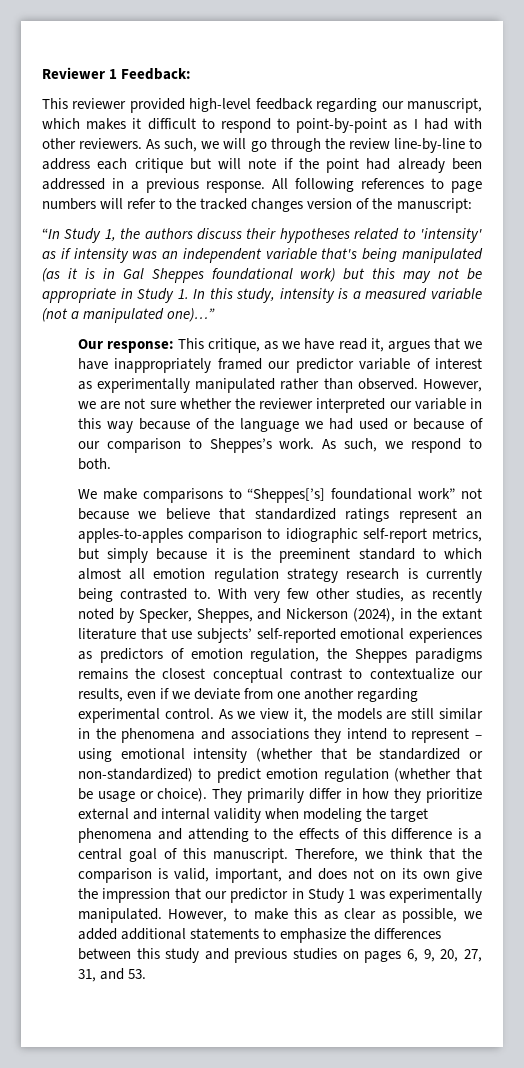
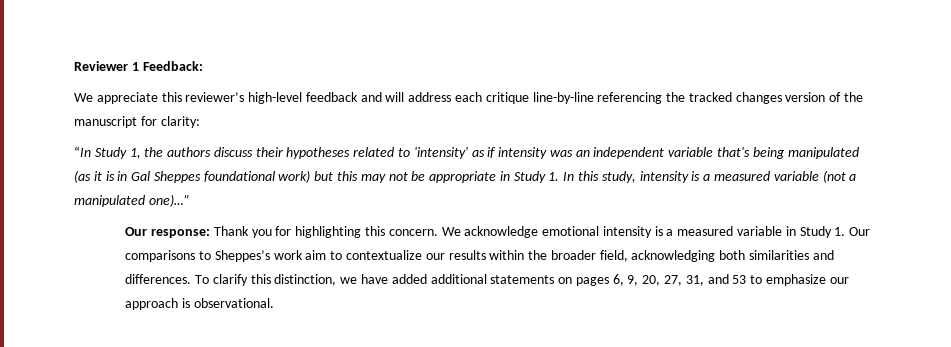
[42,98,483,113] [42,118,483,133] [42,138,482,153] [42,158,482,173] [42,178,482,193] [42,198,173,210] This reviewer provided high-level feedback regarding our manuscript, which makes it difficult to respond to point-by-point as I had with other reviewers. As such, we will go through the review line-by-line to address each critique but will note if the point had already been addressed in a previous response. All following references to page numbers will refer to -> [74,92,663,104] We appreciate this reviewer’s high-level feedback and will address each critique line-by-line referencing
[396,198,472,213] manuscript: -> [74,116,200,128] manuscript for clarity:
[178,338,482,353] [77,358,483,373] [77,378,482,393] [77,398,482,413] [77,418,484,433] [77,438,482,453] [77,458,111,470] [77,488,483,503] [77,508,483,523] [77,528,482,543] [77,548,482,563] [77,568,482,583] [77,588,483,603] [77,608,482,623] [77,628,482,643] [77,648,483,663] [77,668,483,683] [77,688,419,702] [77,708,483,723] [77,728,482,743] [77,748,483,763] [77,768,482,783] [77,788,482,803] [77,808,429,823] [77,828,482,843] [77,848,483,863] [77,868,482,883] [77,888,482,903] [77,908,482,923] [77,928,442,943] [77,948,338,963] This critique, as we have read it, argues that we have inappropriately framed our predictor variable of interest as experimentally manipulated rather than observed. However, we are not sure whether the reviewer interpreted our variable in this way because of the language we had used or because of our comparison to Sheppes’s work. As such, we respond to both. // We make comparisons to “Sheppes[’s] foundational work” not because we believe that standardized ratings represent an apples-to-apples comparison to idiographic self-report metrics, but simply because it is the preeminent standard to which almost all emotion regulation strategy research is currently being contrasted to. With very few other studies, as recently noted by Specker, Sheppes, and Nickerson (2024), in the extant literature that use subjects’ self-reported emotional experiences as predictors of emotion regulation, the Sheppes paradigms remains the closest conceptual contrast to contextualize our results, even if we deviate from one another regarding experimental control. As we view it, the models are still similar in the phenomena and associations they intend to represent – using emotional intensity (whether that be standardized or non-standardized) to predict emotion regulation (whether that be usage or choice). They primarily differ in how they prioritize external and internal validity when modeling the target phenomena and attending to the effects of this difference is a central goal of this manuscript. Therefore, we think that the comparison is valid, important, and does not on its own give the impression that our predictor in Study 1 was experimentally manipulated. However, to make this as clear as possible, we added additional statements to emphasize the differences between this study and previous studies -> [213,226,871,238] [125,250,834,262] [125,274,555,286] Thank you for highlighting this concern. We acknowledge emotional intensity is a measured variable in Study 1. Our comparisons to Sheppes’s work aim to contextualize our results within the broader field, acknowledging both similarities and differences. To clarify this distinction, we have added additional statements
[127,969,146,979] 53. -> [732,274,849,286] [125,298,274,310] 53 to emphasize our approach is observational.

